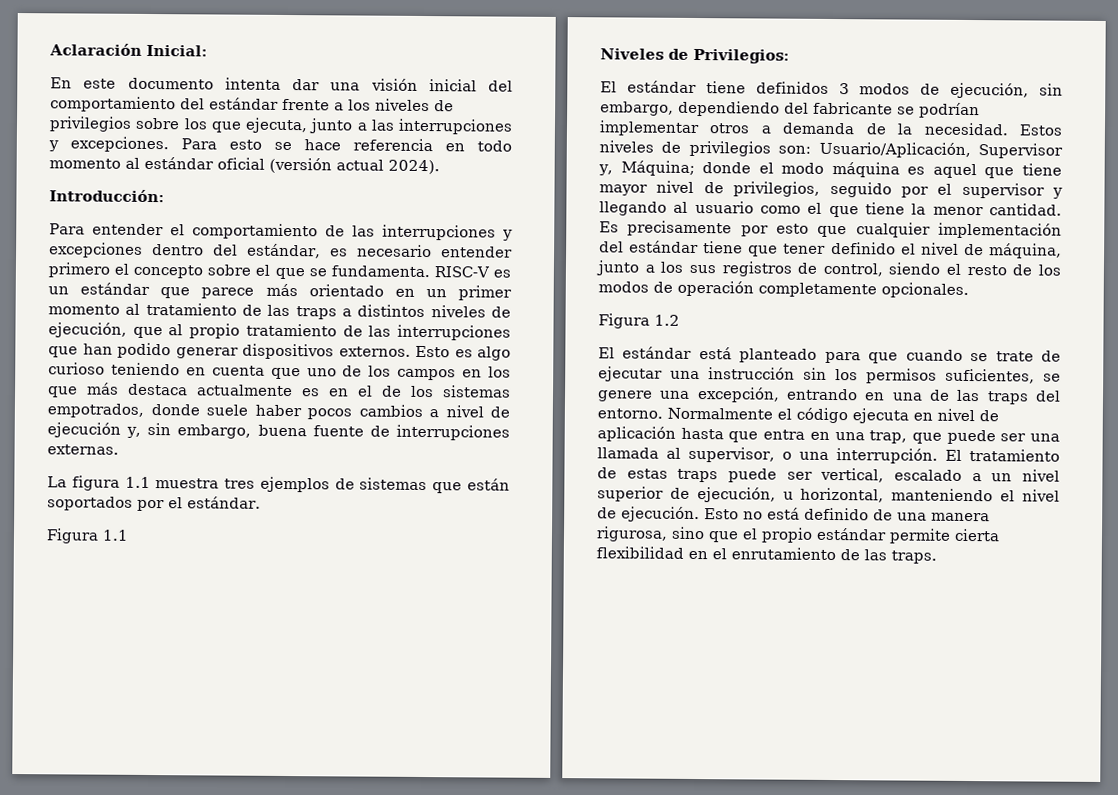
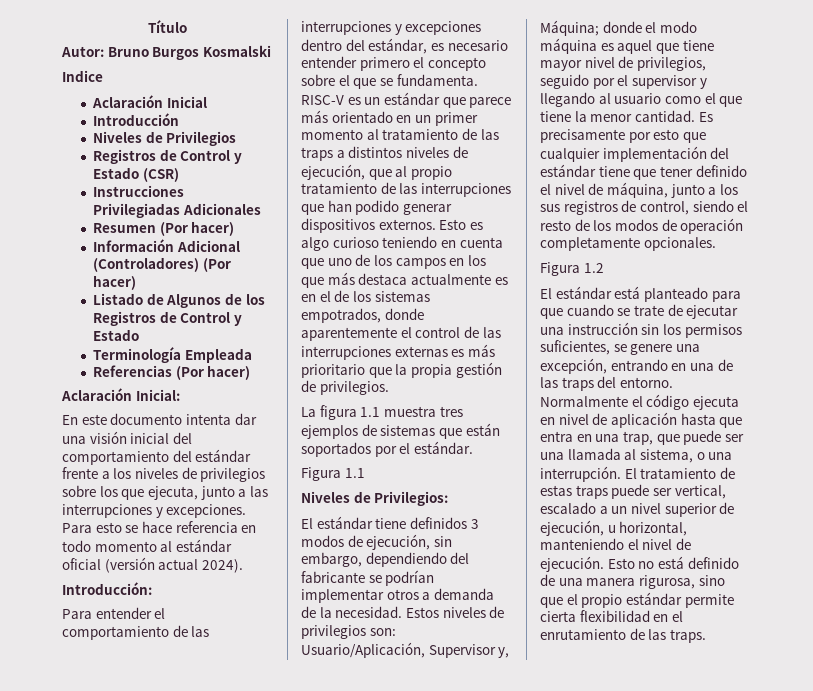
(49, 49) none -> [148,20,187,33] [61,45,271,60] [62,70,103,82] [91,95,207,108] [92,113,179,126] [92,131,237,146] [92,149,242,164] [92,167,179,182] [92,185,184,197] [92,203,261,218] [92,221,235,236] [92,239,240,252] [92,257,231,272] [92,275,136,290] [92,293,265,308] [92,311,242,326] [92,329,139,341] [92,347,252,363] [92,365,251,380] Título // Autor: Bruno Burgos Kosmalski // Indice // Aclaración Inicial // Introducción // Niveles de Privilegios // Registros de Control y Estado (CSR) // Instrucciones Privilegiadas Adicionales // Resumen (Por hacer) // Información Adicional (Controladores) (Por hacer) // Listado de Algunos de los Registros de Control y Estado // Terminología Empleada // Referencias (Por hacer) //
[206,404,510,420] [47,422,510,441] [47,444,119,455] suele haber pocos cambios a nivel de ejecución y, sin embargo, buena fuente de interrupciones externas. -> [301,326,501,341] [301,344,495,360] [301,362,502,378] [301,380,389,395] aparentemente el control de las interrupciones externas es más prioritario que la propia gestión de privilegios.
[688,446,776,463] supervisor, -> [639,449,693,463] sistema,

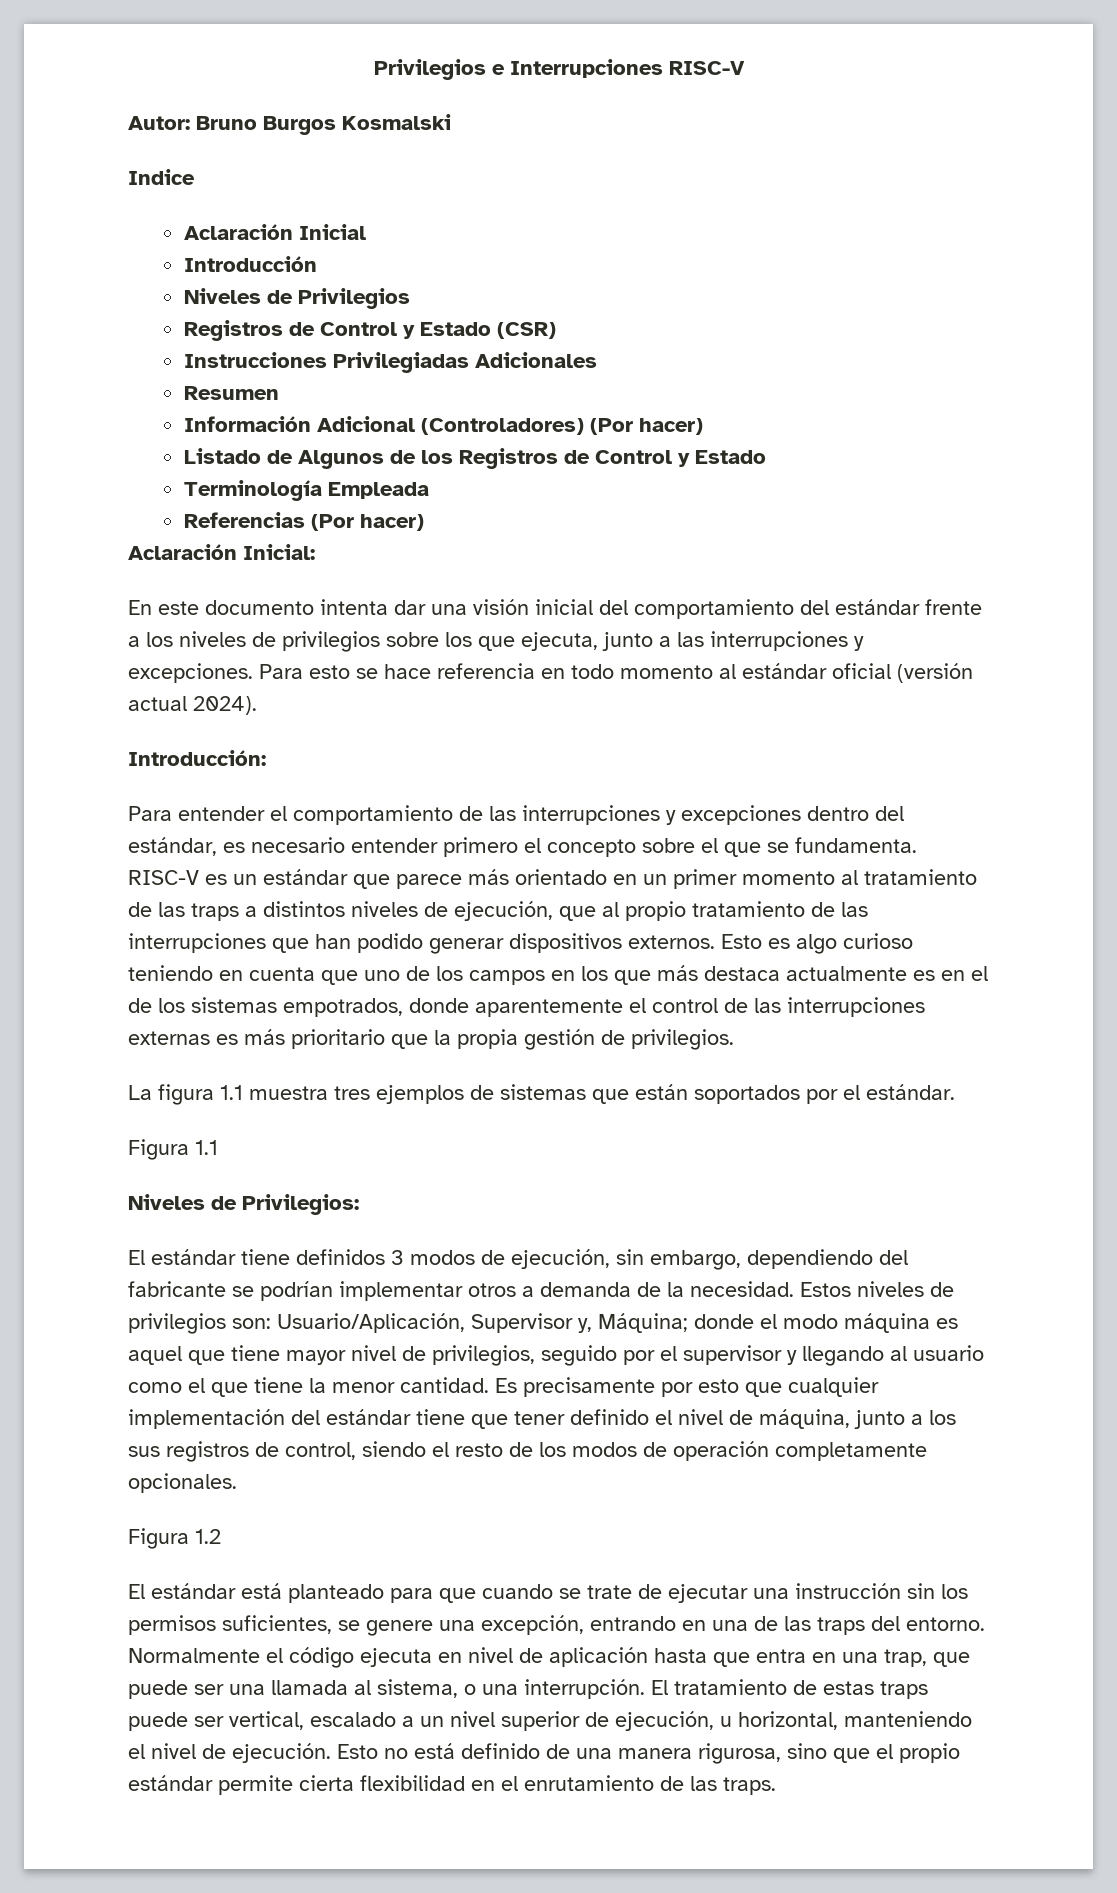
[148,20,187,33] Título -> [373,59,745,80] Privilegios e Interrupciones RISC-V
[159,221,235,236] (Por hacer) -> (279, 393) none

